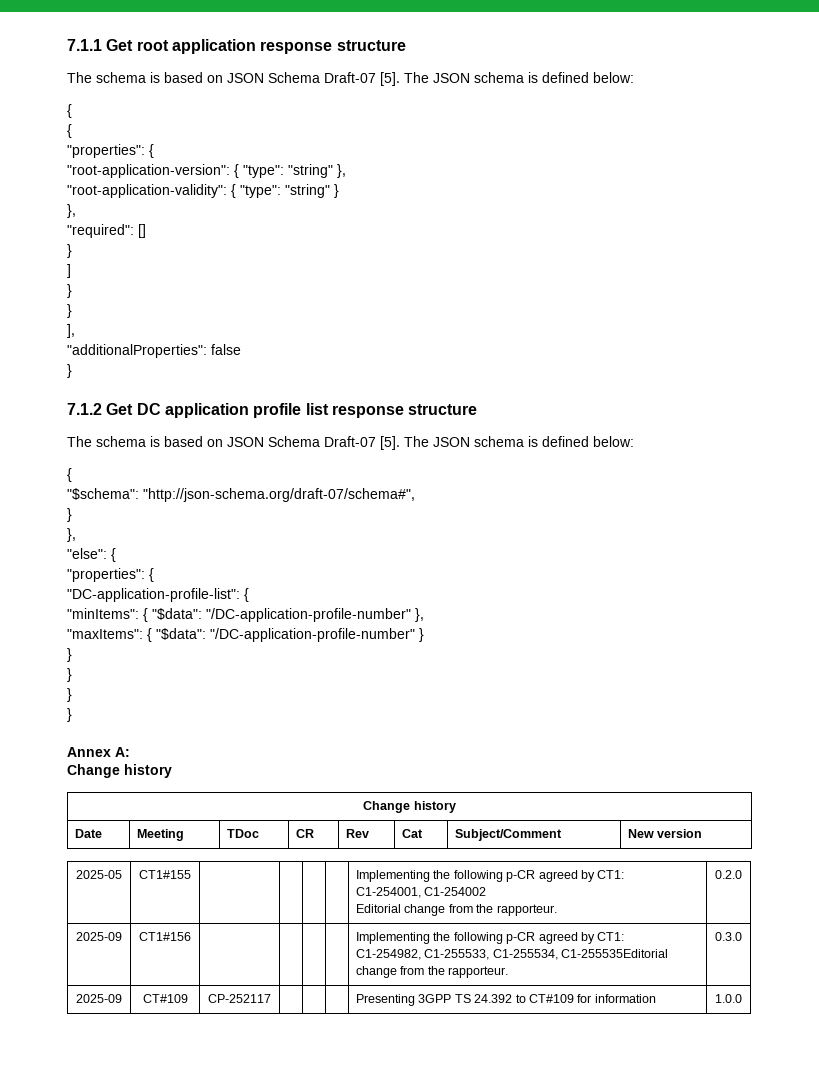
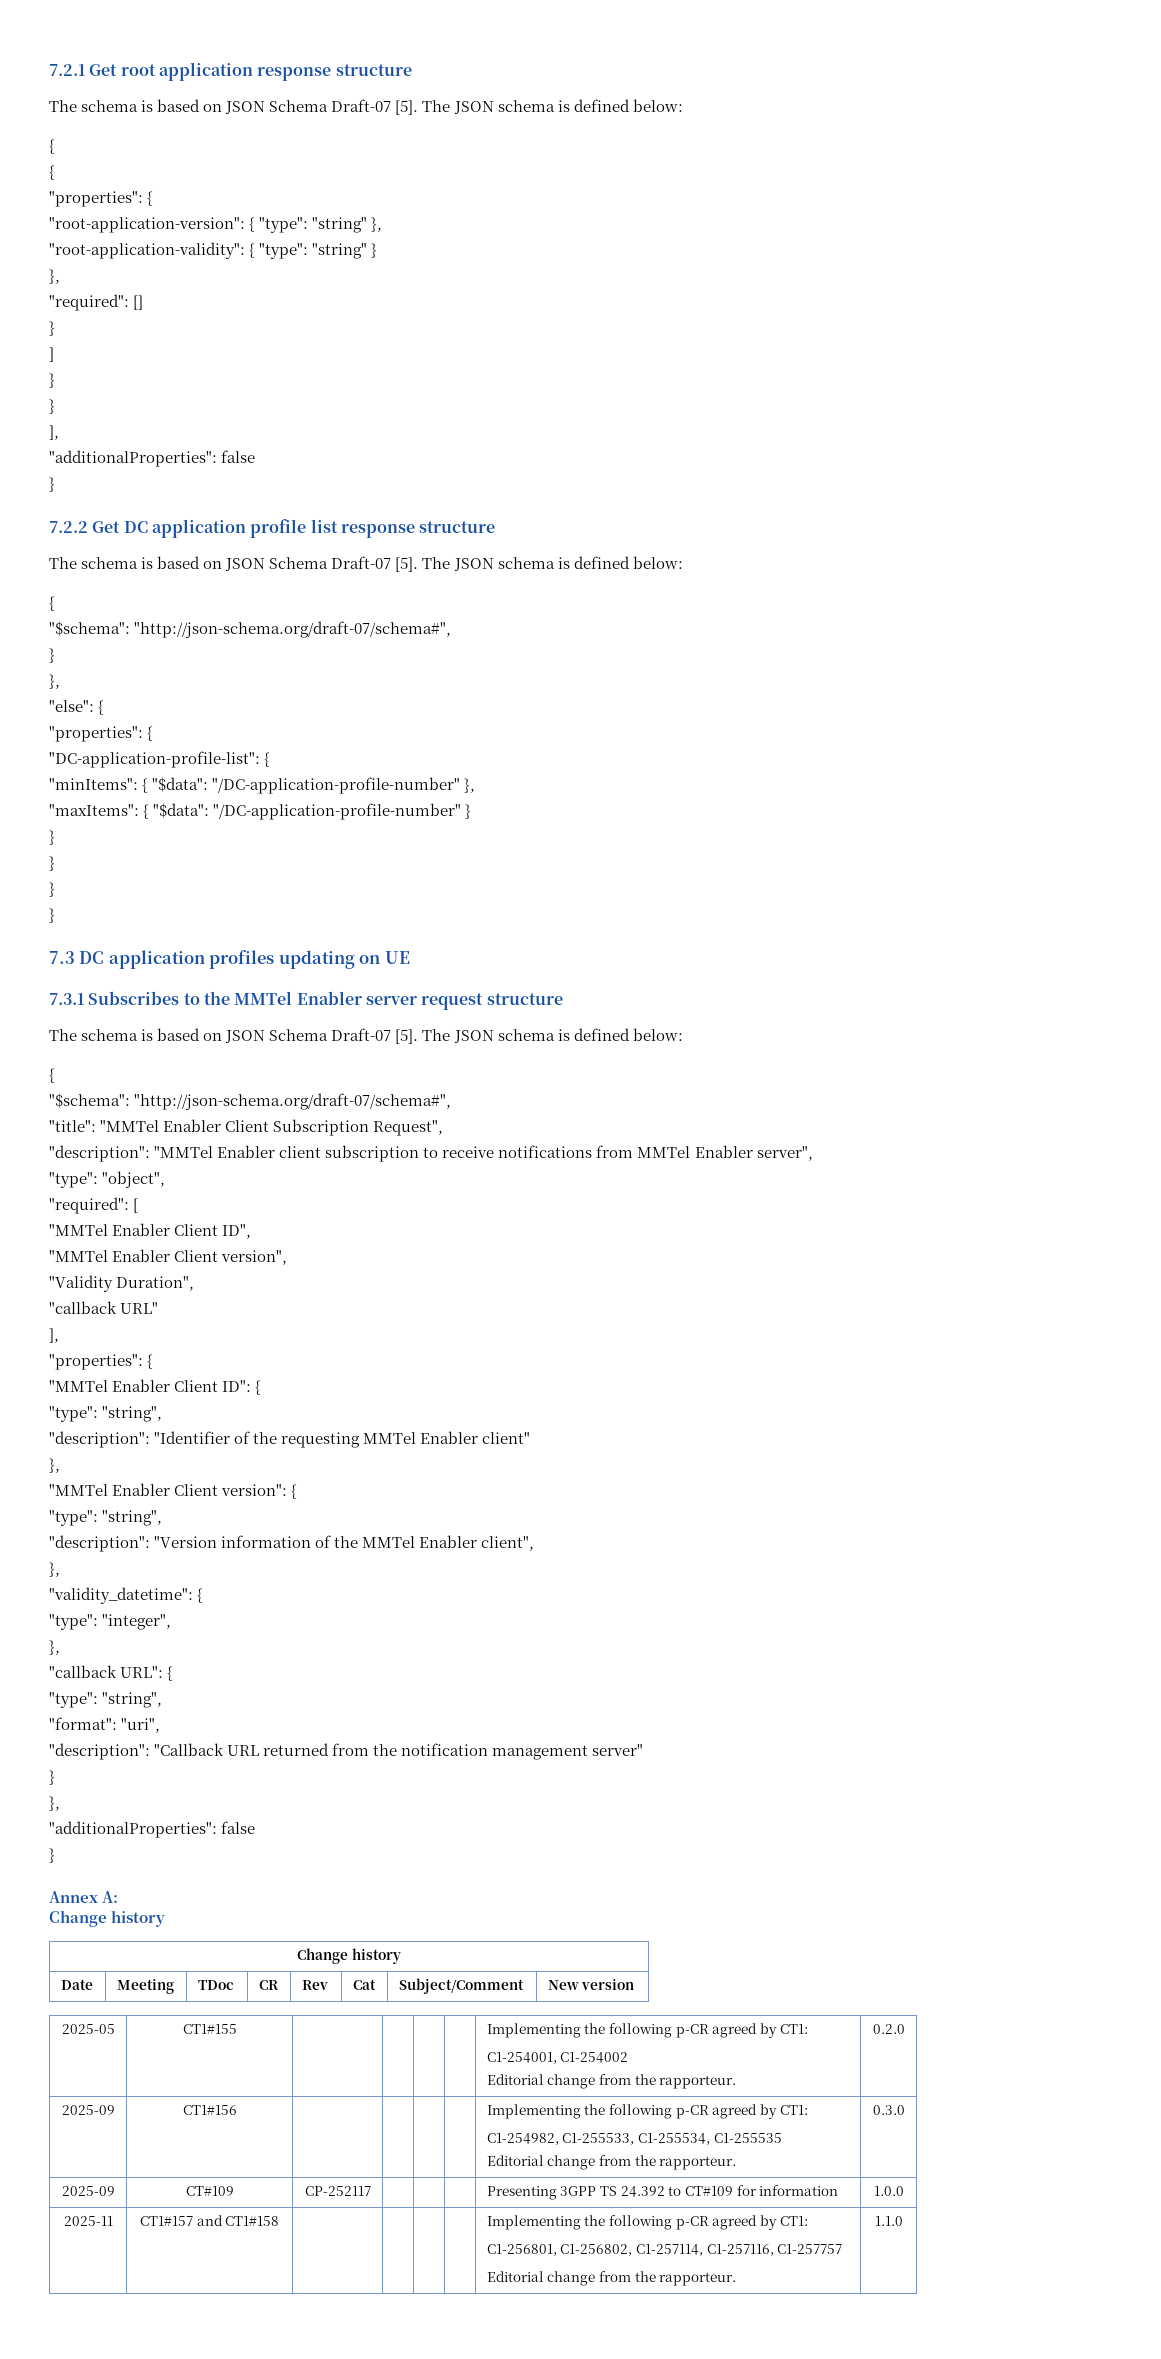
[67,39,102,51] 7.1.1 -> [49,64,85,76] 7.2.1
[67,403,102,415] 7.1.2 -> [49,521,88,533] 7.2.2
(72, 715) none -> [49,950,410,969] [49,991,563,1010] [49,1028,683,1044] [49,1068,55,1083] [49,1093,452,1110] [49,1119,444,1136] [49,1145,813,1162] [49,1171,166,1188] [49,1197,139,1214] [49,1223,252,1239] [49,1249,288,1265] [49,1275,195,1292] [49,1301,159,1314] [49,1328,59,1343] [49,1354,154,1370] [49,1379,262,1395] [49,1406,163,1422] [49,1431,531,1448] [49,1458,60,1473] [49,1483,298,1499] [49,1510,163,1526] [49,1535,535,1552] [49,1562,60,1577] [49,1587,204,1604] [49,1614,172,1630] [49,1640,60,1655] [49,1665,174,1681] [49,1692,163,1708] [49,1717,161,1733] [49,1743,644,1760] [49,1770,55,1785] [49,1796,60,1811] [49,1821,256,1838] [49,1848,55,1863] // 7.3 DC application profiles updating on UE // 7.3.1 Subscribes to the MMTel Enabler server request structure // The schema is based on JSON Schema Draft-07 [5]. The JSON schema is defined below: // { // "$schema": "http://json-schema.org/draft-07/schema#", // "title": "MMTel Enabler Client Subscription Request", // "description": "MMTel Enabler client subscription to receive notifications from MMTel Enabler server", // "type": "object", // "required": [ // "MMTel Enabler Client ID", // "MMTel Enabler Client version", // "Validity Duration", // "callback URL" // ], // "properties": { // "MMTel Enabler Client ID": { // "type": "string", // "description": "Identifier of the requesting MMTel Enabler client" // }, // "MMTel Enabler Client version": { // "type": "string", // "description": "Version information of the MMTel Enabler client", // }, // "validity_datetime": { // "type": "integer", // }, // "callback URL": { // "type": "string", // "format": "uri", // "description": "Callback URL returned from the notification management server" // } // }, // "additionalProperties": false // }
[561,949,669,958] C1-255535Editorial -> [713,2133,782,2143] [486,2155,544,2166] C1-255535 // Editorial
(742, 998) none -> [63,2216,113,2226] [139,2215,280,2226] [486,2215,808,2230] [486,2244,843,2256] [486,2271,737,2286] [874,2216,903,2226] // 2025-11 | CT1#157 and CT1#158 | | | | | Implementing the following p-CR agreed by CT1: // C1-256801, C1-256802, C1-257114, C1-257116, C1-257757 // Editorial change from the rapporteur. | 1.1.0

